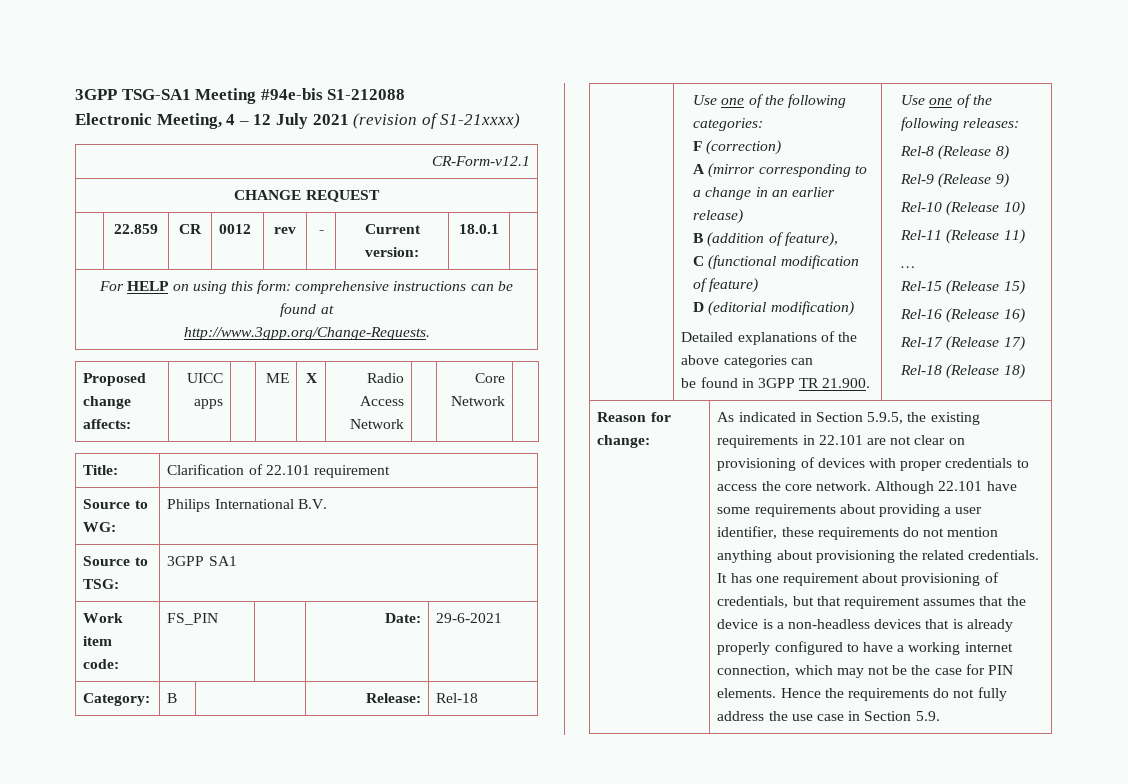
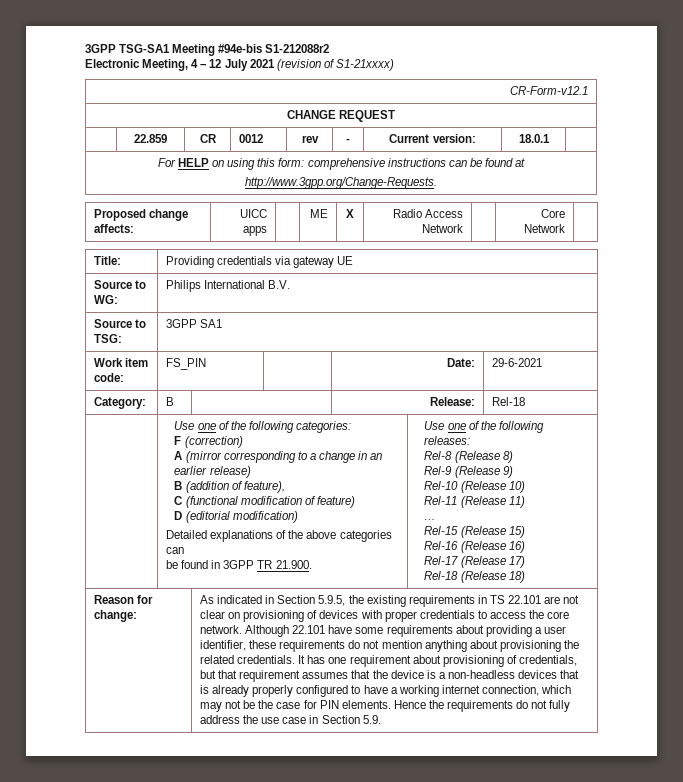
[327,89,406,100] S1-212088 -> [265,44,330,53] S1-212088r2
[167,464,390,478] Clarification of 22.101 requirement -> [166,256,354,268] Providing credentials via gateway UE
(815, 440) none -> [490,595,506,604] TS

